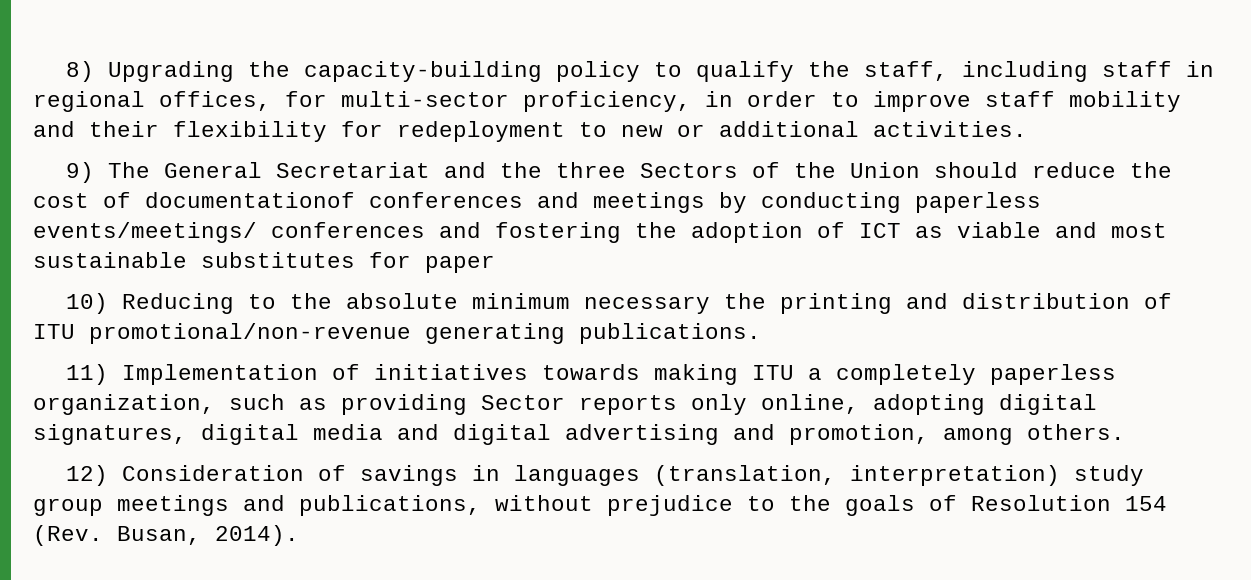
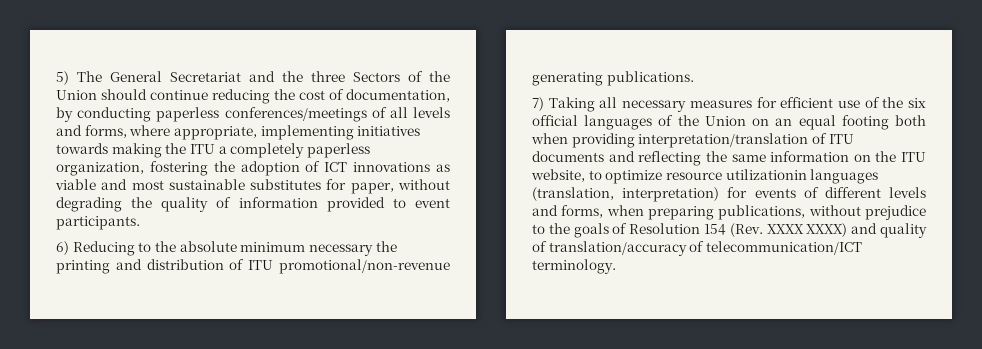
[66,61,1215,82] [33,91,1181,112] [33,121,1027,142] [66,162,95,183] 8) Upgrading the capacity-building policy to qualify the staff, including staff in regional offices, for multi-sector proficiency, in order to improve staff mobility and their flexibility for redeployment to new or additional activities. // 9) -> [56,71,69,85] 5)
[1032,162,1117,178] reduce -> [150,89,270,104] continue reducing
[145,192,1041,213] [33,222,481,243] documentationof conferences and meetings by conducting paperless events/meetings/ conferences and -> [346,89,450,102] [56,107,451,122] [56,125,421,140] [56,143,370,158] [56,162,144,176] documentation, by conducting paperless conferences/meetings of all levels and forms, where appropriate, implementing initiatives towards making the ITU a completely paperless organization,
(901, 230) none -> [353,162,431,172] innovations
[425,255,495,273] [66,293,109,314] paper // 10) -> [350,179,450,194] [56,197,451,212] [56,216,140,230] [56,241,69,255] paper, without degrading the quality of information provided to event participants. // 6)
[66,364,1117,385] [33,394,1097,415] [33,424,1125,445] [66,465,1145,486] [33,495,285,516] 11) Implementation of initiatives towards making ITU a completely paperless organization, such as providing Sector reports only online, adopting digital signatures, digital media and digital advertising and promotion, among others. // 12) Consideration of savings in languages (translation, interpretation) study group meetings and -> [532,97,926,112] [532,115,926,130] [531,133,854,148] [532,151,926,166] [531,169,879,184] [532,187,926,202] [532,205,714,220] 7) Taking all necessary measures for efficient use of the six official languages of the Union on an equal footing both when providing interpretation/translation of ITU documents and reflecting the same information on the ITU website, to optimize resource utilizationin languages (translation, interpretation) for events of different levels and forms, when preparing
[117,525,299,546] Busan, 2014). -> [766,223,927,238] [532,241,862,256] [532,259,616,274] XXXX XXXX) and quality of translation/accuracy of telecommunication/ICT terminology.

